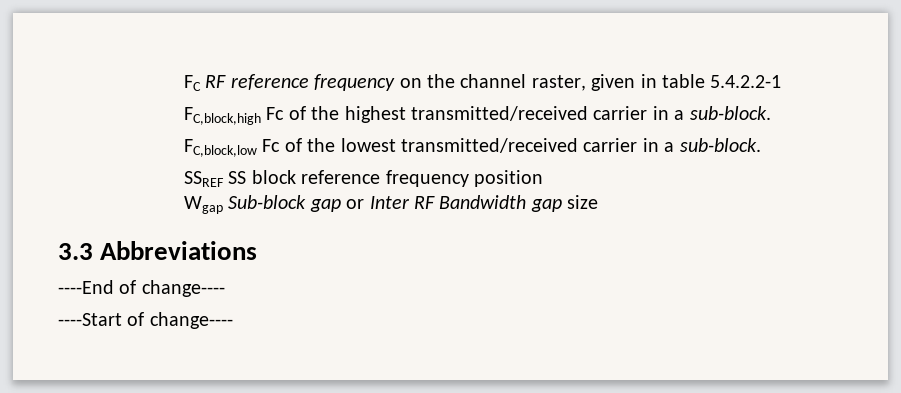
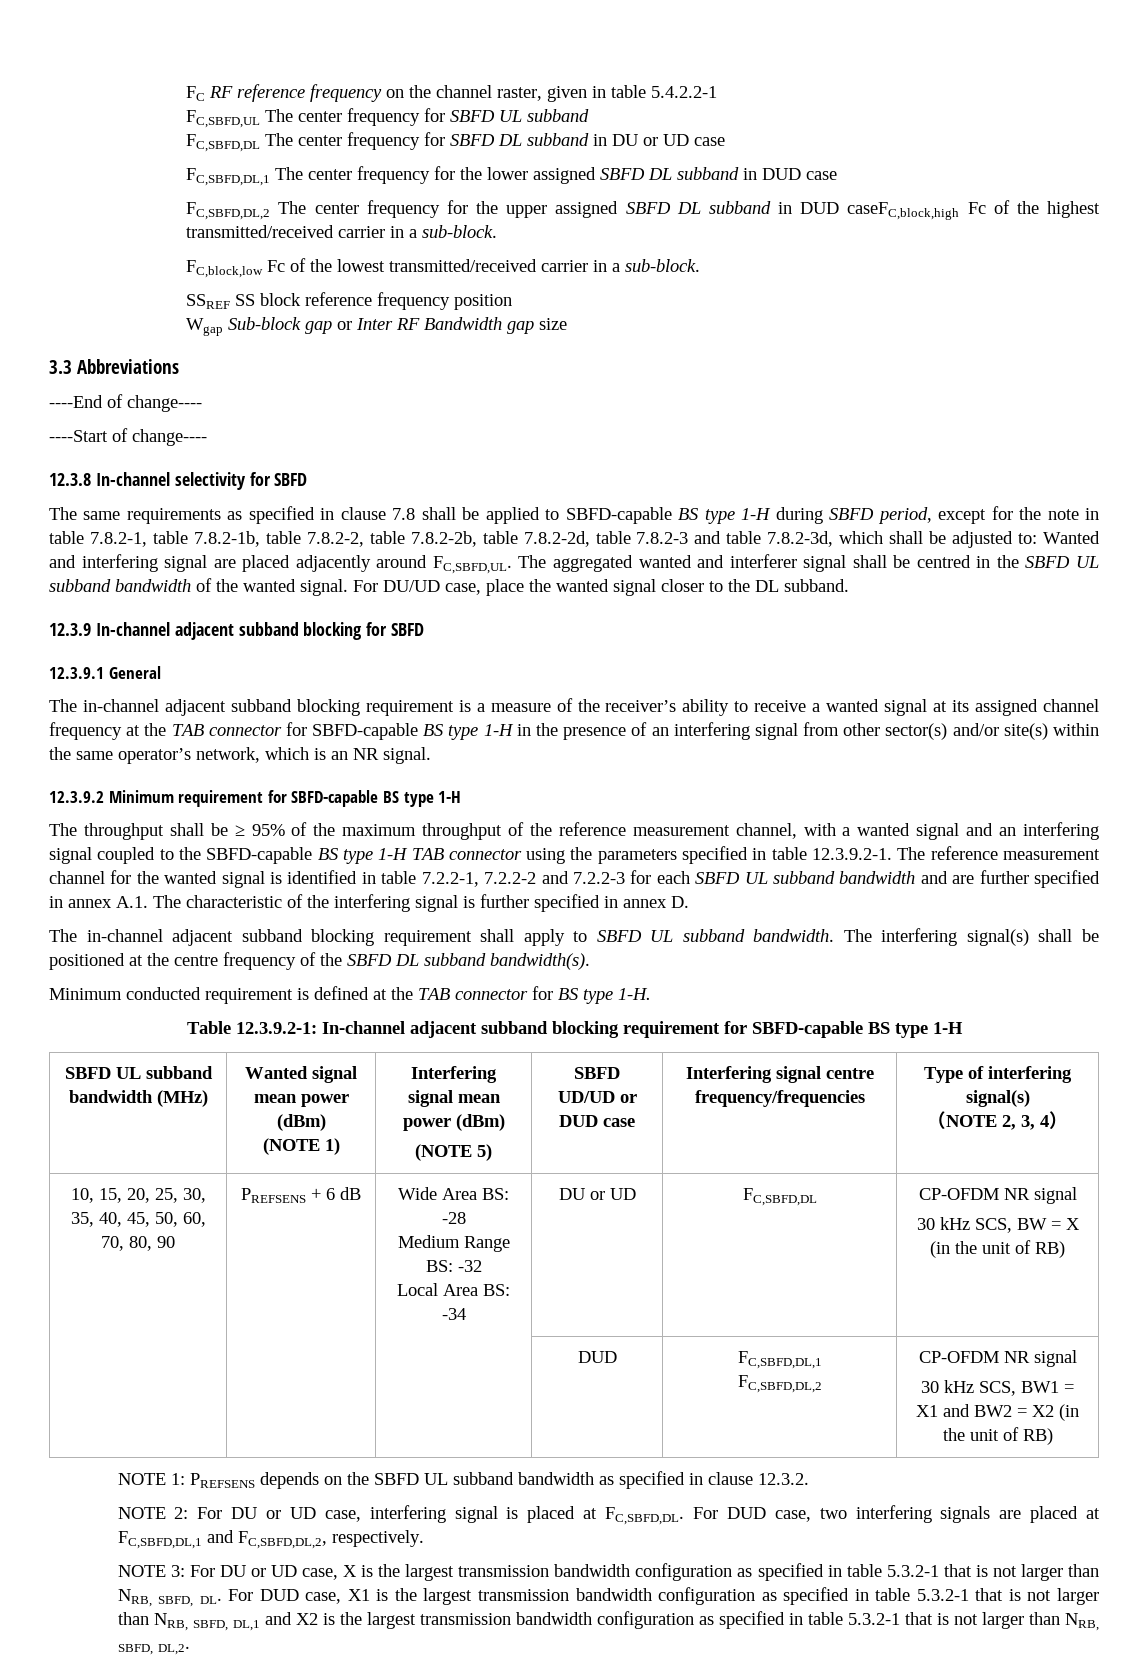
[184,107,262,125] FC,block,high -> [186,108,590,128] [186,132,726,152] [186,166,838,186] [186,200,960,220] FC,SBFD,UL The center frequency for SBFD UL subband // FC,SBFD,DL The center frequency for SBFD DL subband in DU or UD case // FC,SBFD,DL,1 The center frequency for the lower assigned SBFD DL subband in DUD case // FC,SBFD,DL,2 The center frequency for the upper assigned SBFD DL subband in DUD caseFC,block,high
(233, 320) none -> [49,472,308,490] [49,506,1100,524] [49,531,1101,548] [49,554,1099,574] [49,578,849,596] [49,622,425,640] [49,666,161,679] [49,698,1100,716] [49,722,1099,740] [49,747,431,764] [49,790,462,807] [49,822,1100,840] [49,846,1100,864] [49,870,1100,888] [49,894,689,912] [49,928,1099,946] [49,952,590,970] [49,986,651,1004] [186,1021,963,1038] [64,1066,213,1079] [68,1090,208,1107] [245,1066,357,1083] [253,1094,349,1107] [276,1114,326,1131] [262,1138,340,1155] [411,1066,497,1083] [407,1090,501,1107] [402,1114,505,1131] [415,1144,492,1161] [574,1067,620,1079] [557,1091,637,1103] [559,1115,635,1127] [685,1066,874,1083] [694,1090,865,1107] [924,1066,1072,1083] [965,1090,1030,1107] [927,1111,1068,1130] [70,1188,206,1203] [70,1212,206,1227] [101,1236,175,1251] [241,1187,361,1203] [398,1187,509,1200] [441,1212,466,1224] [397,1235,510,1252] [425,1260,482,1272] [397,1283,510,1296] [441,1308,466,1320] [558,1188,636,1200] [742,1188,817,1206] [918,1187,1077,1204] [916,1217,1080,1233] [930,1240,1065,1258] [577,1351,617,1363] [737,1351,822,1369] [737,1375,822,1393] [918,1350,1077,1367] [921,1380,1074,1396] [916,1404,1079,1421] [942,1427,1053,1445] [117,1471,809,1489] [117,1505,1100,1525] [117,1530,424,1549] [117,1563,1099,1581] [117,1587,1099,1607] [117,1611,1100,1631] [117,1644,190,1655] // 12.3.8 In-channel selectivity for SBFD // The same requirements as specified in clause 7.8 shall be applied to SBFD-capable BS type 1-H during SBFD period, except for the note in table 7.8.2-1, table 7.8.2-1b, table 7.8.2-2, table 7.8.2-2b, table 7.8.2-2d, table 7.8.2-3 and table 7.8.2-3d, which shall be adjusted to: Wanted and interfering signal are placed adjacently around FC,SBFD,UL. The aggregated wanted and interferer signal shall be centred in the SBFD UL subband bandwidth of the wanted signal. For DU/UD case, place the wanted signal closer to the DL subband. // 12.3.9 In-channel adjacent subband blocking for SBFD // 12.3.9.1 General // The in-channel adjacent subband blocking requirement is a measure of the receiver’s ability to receive a wanted signal at its assigned channel frequency at the TAB connector for SBFD-capable BS type 1-H in the presence of an interfering signal from other sector(s) and/or site(s) within the same operator’s network, which is an NR signal. // 12.3.9.2 Minimum requirement for SBFD-capable BS type 1-H // The throughput shall be ≥ 95% of the maximum throughput of the reference measurement channel, with a wanted signal and an interfering signal coupled to the SBFD-capable BS type 1-H TAB connector using the parameters specified in table 12.3.9.2-1. The reference measurement channel for the wanted signal is identified in table 7.2.2-1, 7.2.2-2 and 7.2.2-3 for each SBFD UL subband bandwidth and are further specified in annex A.1. The characteristic of the interfering signal is further specified in annex D. // The in-channel adjacent subband blocking requirement shall apply to SBFD UL subband bandwidth. The interfering signal(s) shall be positioned at the centre frequency of the SBFD DL subband bandwidth(s). // Minimum conducted requirement is defined at the TAB connector for BS type 1-H. // Table 12.3.9.2-1: In-channel adjacent subband blocking requirement for SBFD-capable BS type 1-H // SBFD UL subband bandwidth (MHz) | Wanted signal mean power (dBm) // (NOTE 1) | Interfering signal mean power (dBm) // (NOTE 5) | SBFD UD/UD or DUD case | Interfering signal centre frequency/frequencies | Type of interfering signal(s) // （NOTE 2, 3, 4） // 10, 15, 20, 25, 30, 35, 40, 45, 50, 60, 70, 80, 90 | PREFSENS + 6 dB | Wide Area BS: -28 // Medium Range BS: -32 // Local Area BS: -34 | DU or UD | FC,SBFD,DL | CP-OFDM NR signal // 30 kHz SCS, BW = X (in the unit of RB) // | | | DUD | FC,SBFD,DL,1 // FC,SBFD,DL,2 | CP-OFDM NR signal // 30 kHz SCS, BW1 = X1 and BW2 = X2 (in the unit of RB) // NOTE 1: PREFSENS depends on the SBFD UL subband bandwidth as specified in clause 12.3.2. // NOTE 2: For DU or UD case, interfering signal is placed at FC,SBFD,DL. For DUD case, two interfering signals are placed at FC,SBFD,DL,1 and FC,SBFD,DL,2, respectively. // NOTE 3: For DU or UD case, X is the largest transmission bandwidth configuration as specified in table 5.3.2-1 that is not larger than NRB, SBFD, DL. For DUD case, X1 is the largest transmission bandwidth configuration as specified in table 5.3.2-1 that is not larger than NRB, SBFD, DL,1 and X2 is the largest transmission bandwidth configuration as specified in table 5.3.2-1 that is not larger than NRB, SBFD, DL,2.

